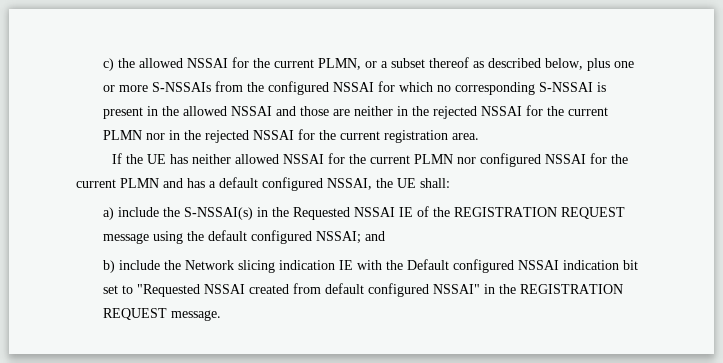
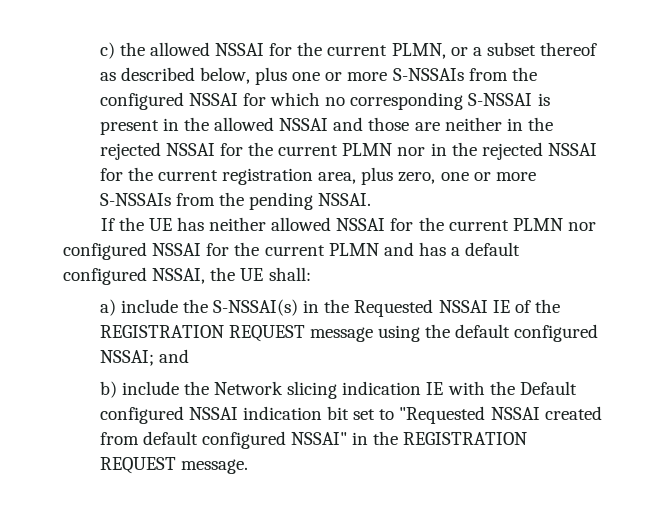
[452,133,480,140] area. -> [318,167,536,185] [99,192,372,210] area, plus zero, one or more S-NSSAIs from the pending NSSAI.

